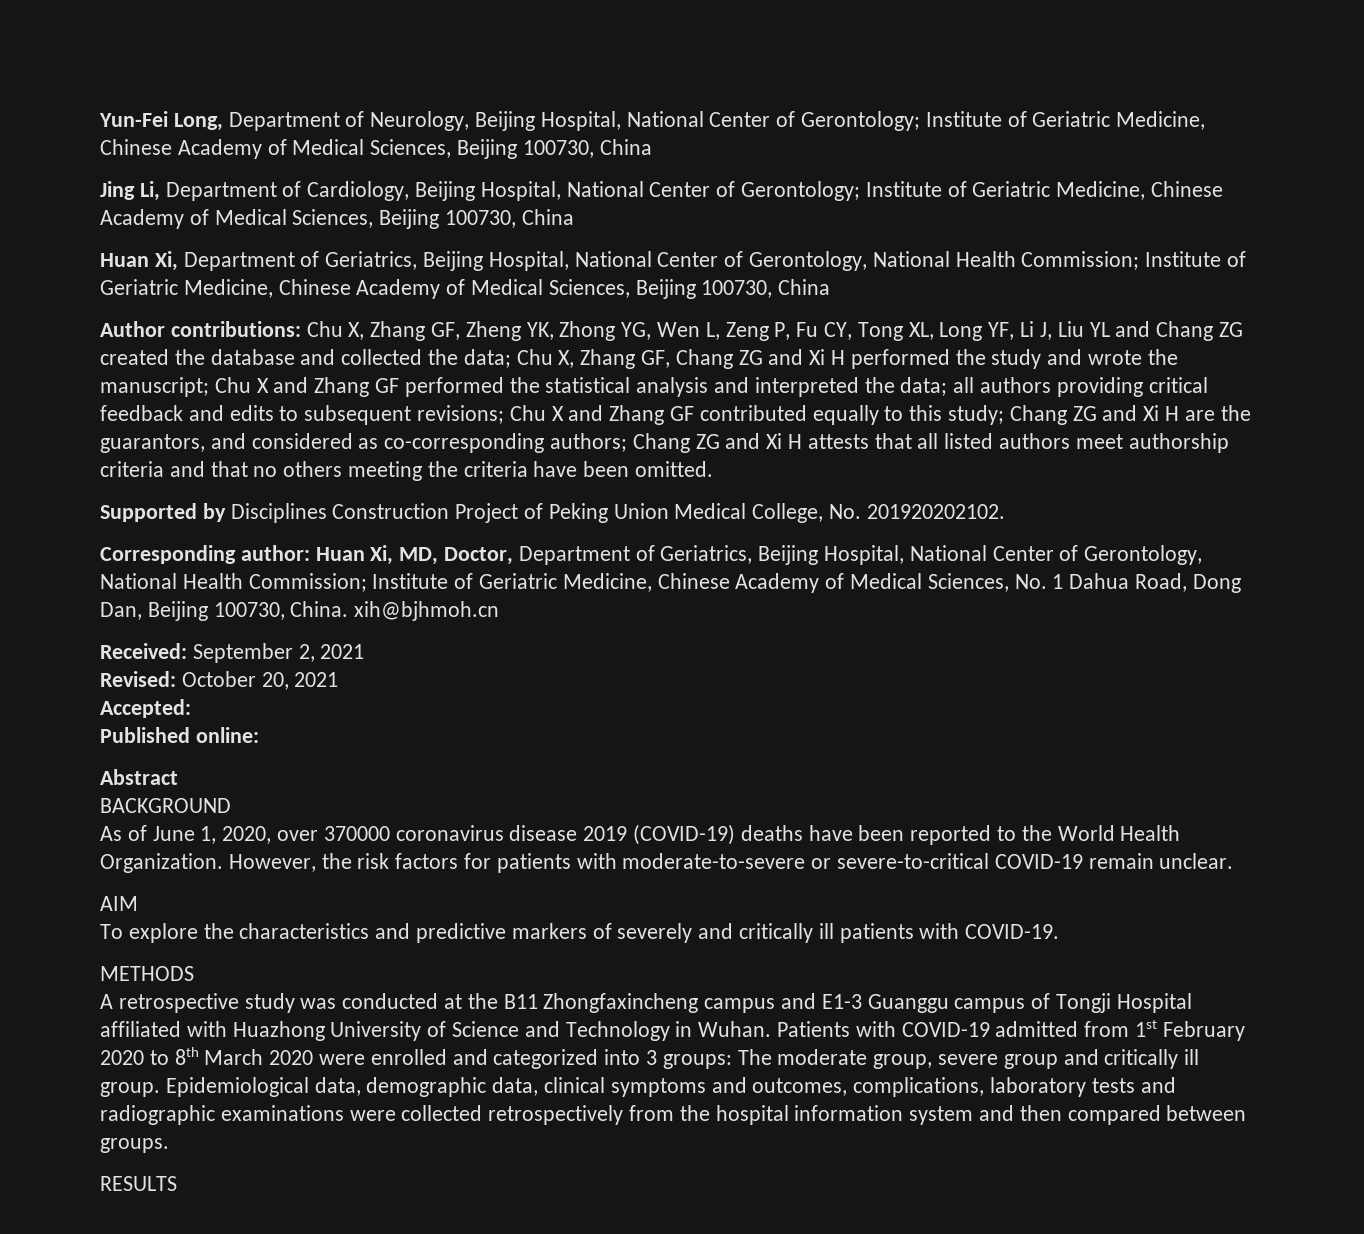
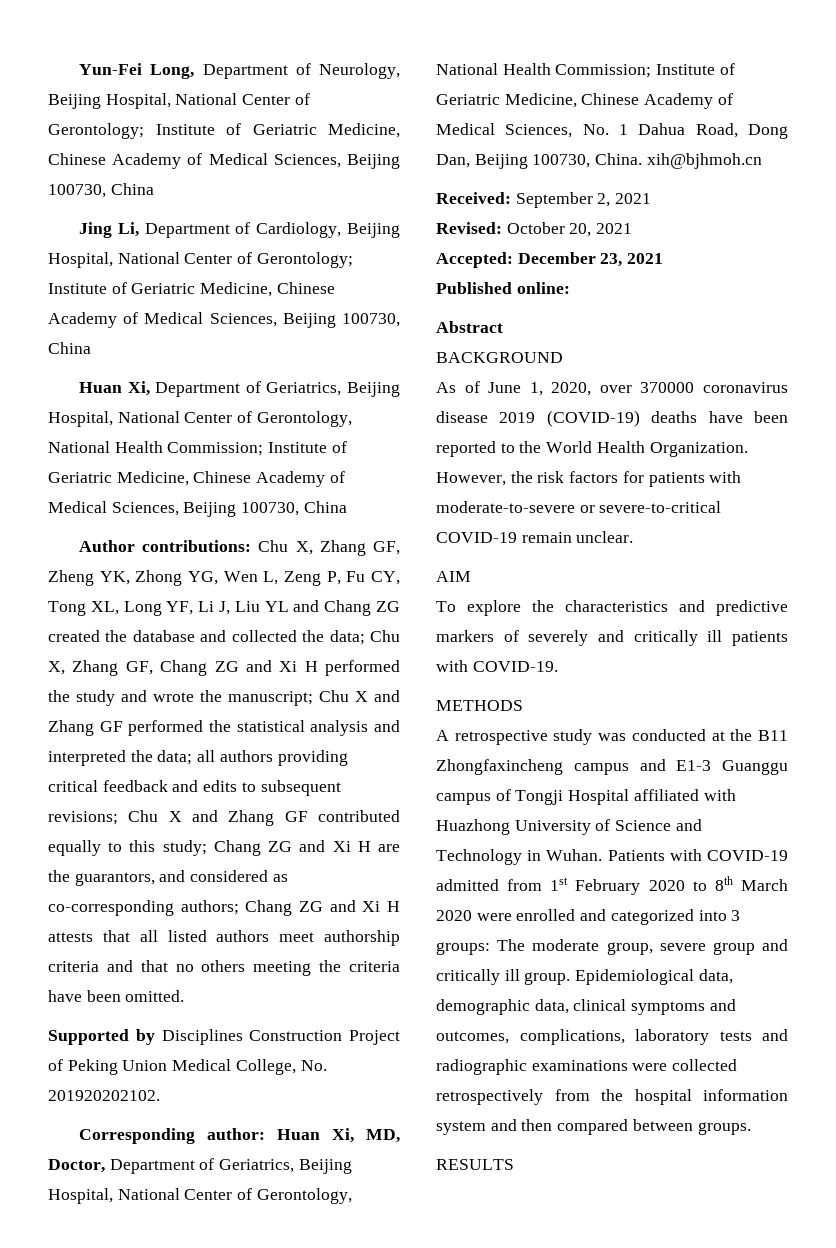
(191, 708) none -> [517,252,664,267] December 23, 2021

